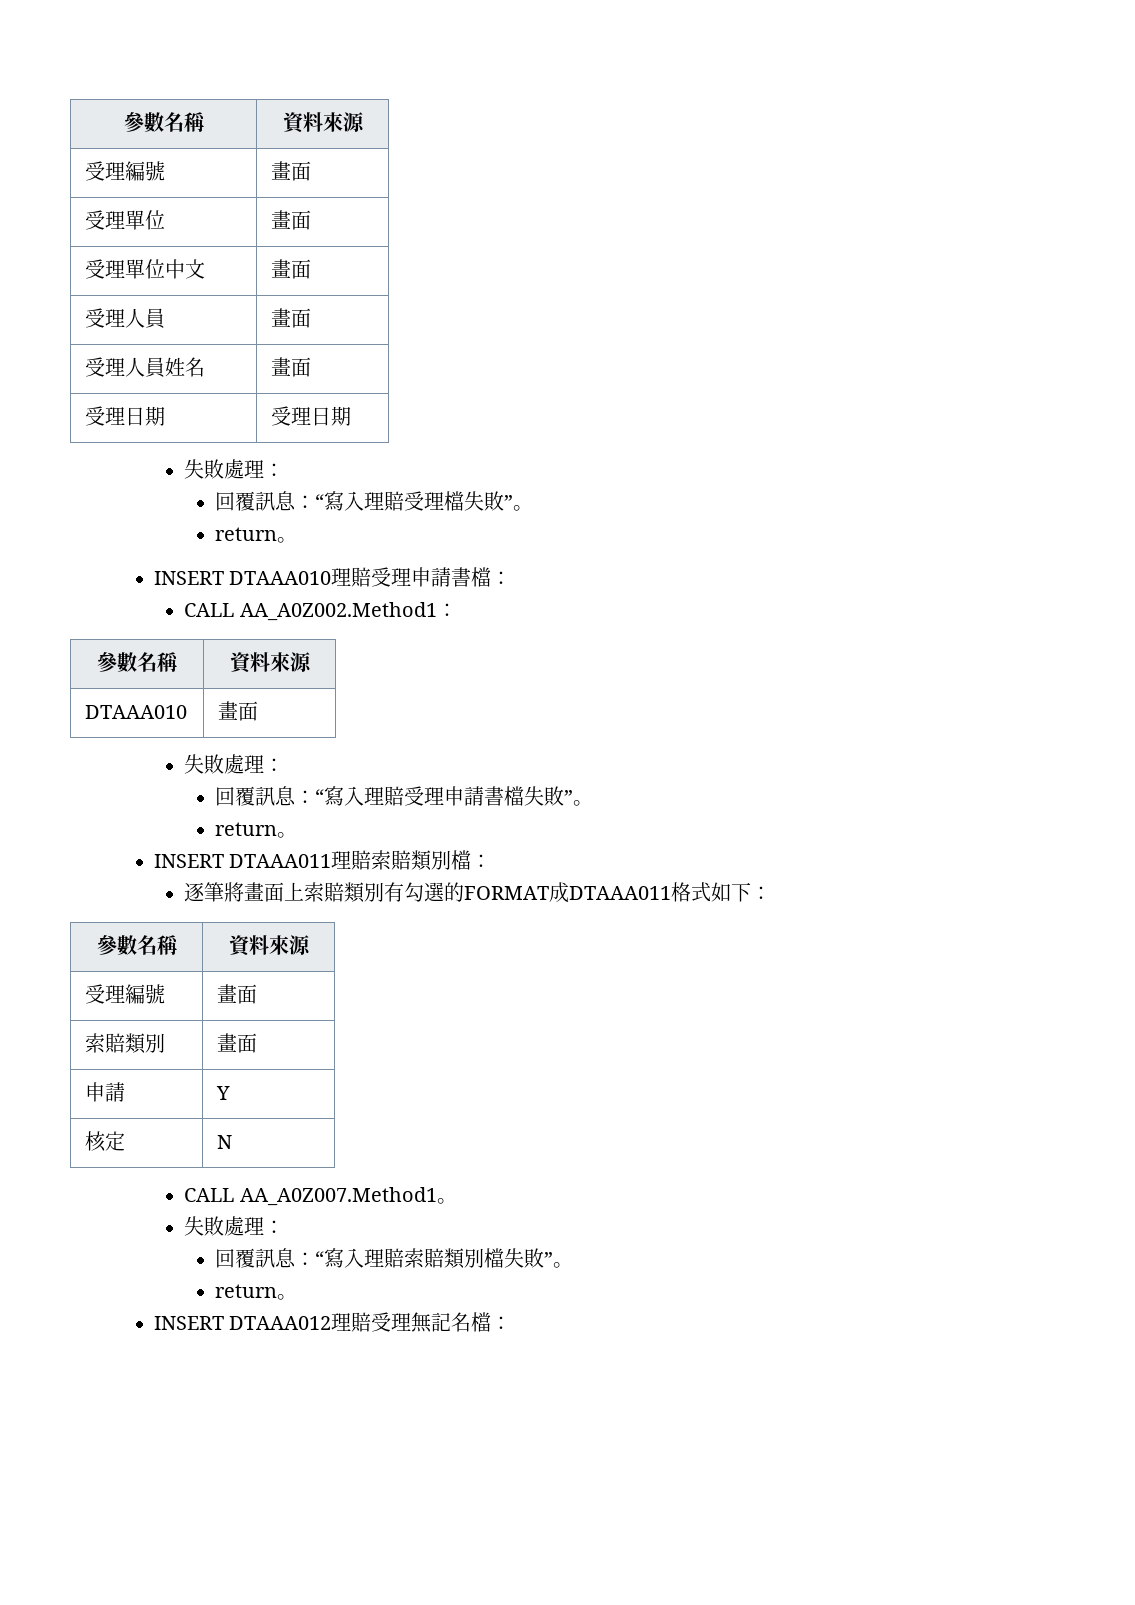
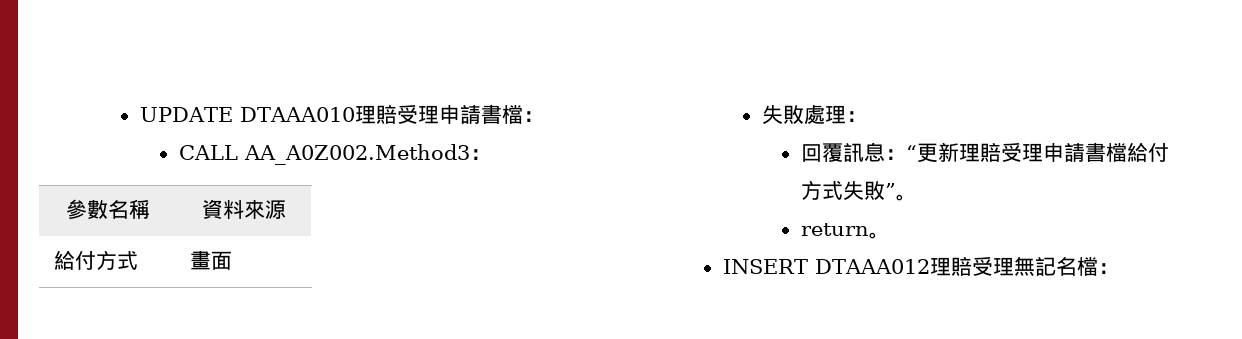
[123,112,205,132] [282,112,365,134] [85,161,166,181] [271,161,312,181] [85,210,166,230] [271,210,312,230] [85,259,206,279] [271,259,312,279] [85,308,166,328] [271,308,312,328] [85,357,206,377] [271,357,312,377] [85,406,166,426] [271,406,352,426] [184,459,285,479] [215,491,534,511] [215,527,298,543] [153,571,224,585] 參數名稱 | 資料來源 // 受理編號 | 畫面 // 受理單位 | 畫面 // 受理單位中文 | 畫面 // 受理人員 | 畫面 // 受理人員姓名 | 畫面 // 受理日期 | 受理日期 // 失敗處理： // 回覆訊息：“寫入理賠受理檔失敗”。 // return。 // INSERT -> [139,107,233,122] UPDATE
[239,602,457,621] [97,652,178,672] [229,652,312,674] [85,705,188,719] AA_A0Z002.Method1： // 參數名稱 | 資料來源 // DTAAA010 -> [243,144,491,165] [65,199,150,220] [201,199,286,219] [53,250,138,270] AA_A0Z002.Method3： // 參數名稱 | 資料來源 // 給付方式
[324,786,594,806] [215,822,298,838] [153,850,492,871] [184,882,772,903] [96,935,178,955] [228,935,311,957] [85,984,166,1004] [217,984,258,1004] [85,1033,166,1054] [217,1033,258,1053] [85,1082,126,1102] [216,1086,231,1100] [85,1131,126,1152] [217,1135,233,1149] [184,1187,457,1206] [184,1216,285,1236] [215,1248,505,1269] 寫入理賠受理申請書檔失敗”。 // return。 // INSERT DTAAA011理賠索賠類別檔： // 逐筆將畫面上索賠類別有勾選的FORMAT成DTAAA011格式如下： // 參數名稱 | 資料來源 // 受理編號 | 畫面 // 索賠類別 | 畫面 // 申請 | Y // 核定 | N // CALL AA_A0Z007.Method1。 // 失敗處理： // 回覆訊息：“寫入理賠索賠類別檔 -> [916,142,1169,163] [800,180,843,200] 更新理賠受理申請書檔給付方式

